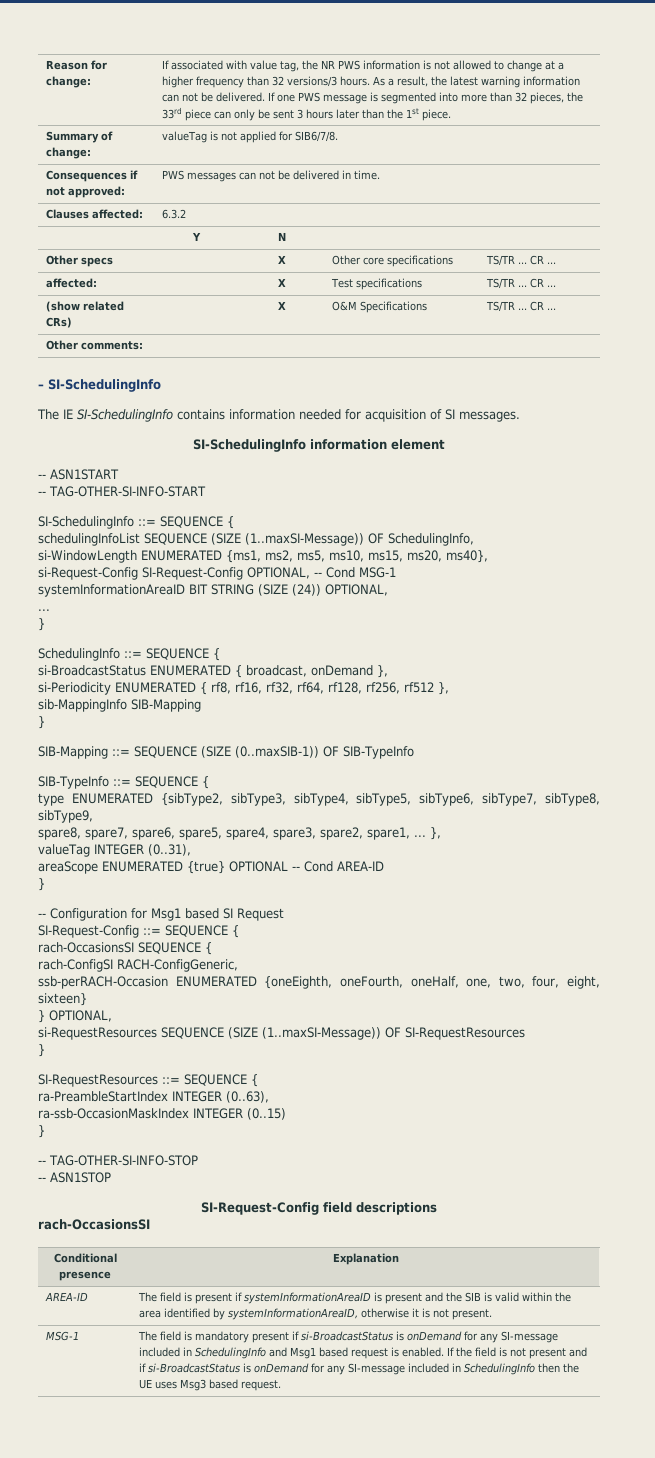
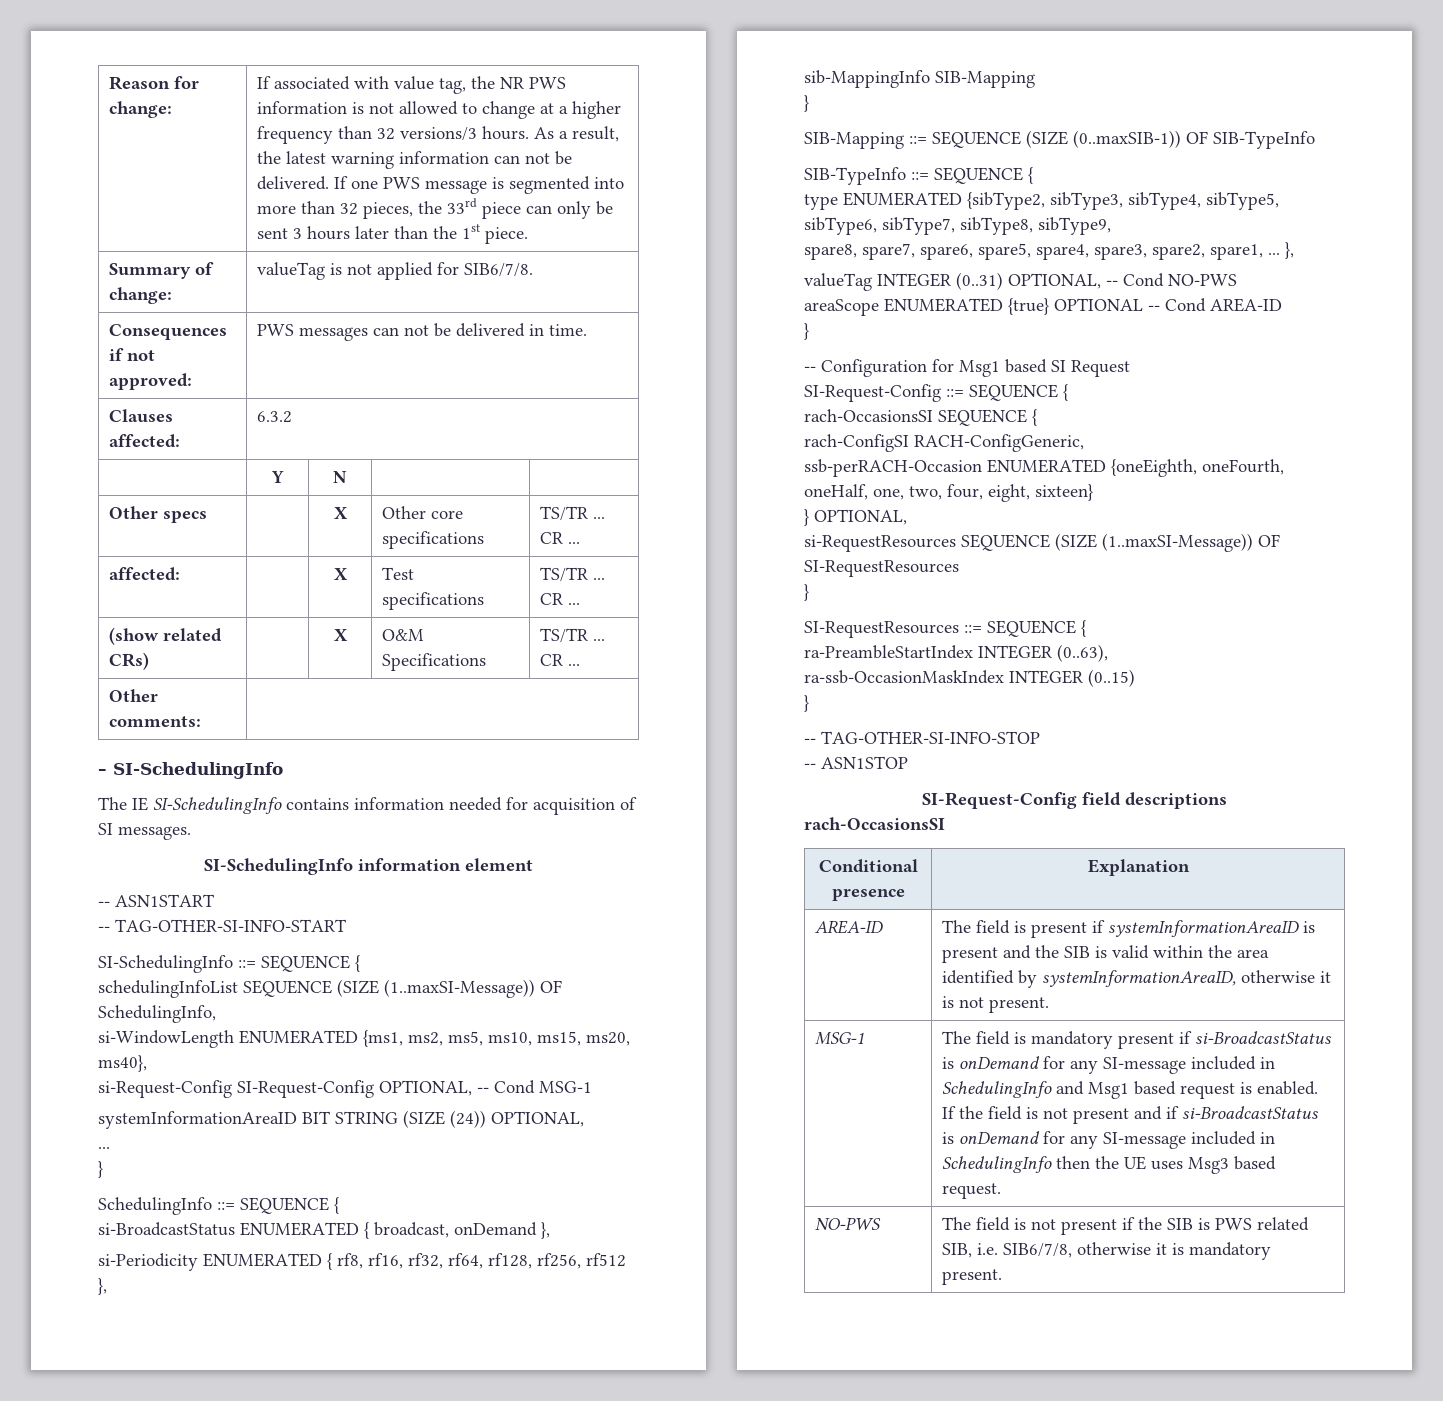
[147,844,191,856] (0..31), -> [956,272,1237,290] (0..31) OPTIONAL, -- Cond NO-PWS
(282, 1385) none -> [815,1217,882,1230] [942,1217,1310,1235] [942,1242,1272,1260] [942,1269,1003,1285] // NO-PWS | The field is not present if the SIB is PWS related SIB, i.e. SIB6/7/8, otherwise it is mandatory present.

